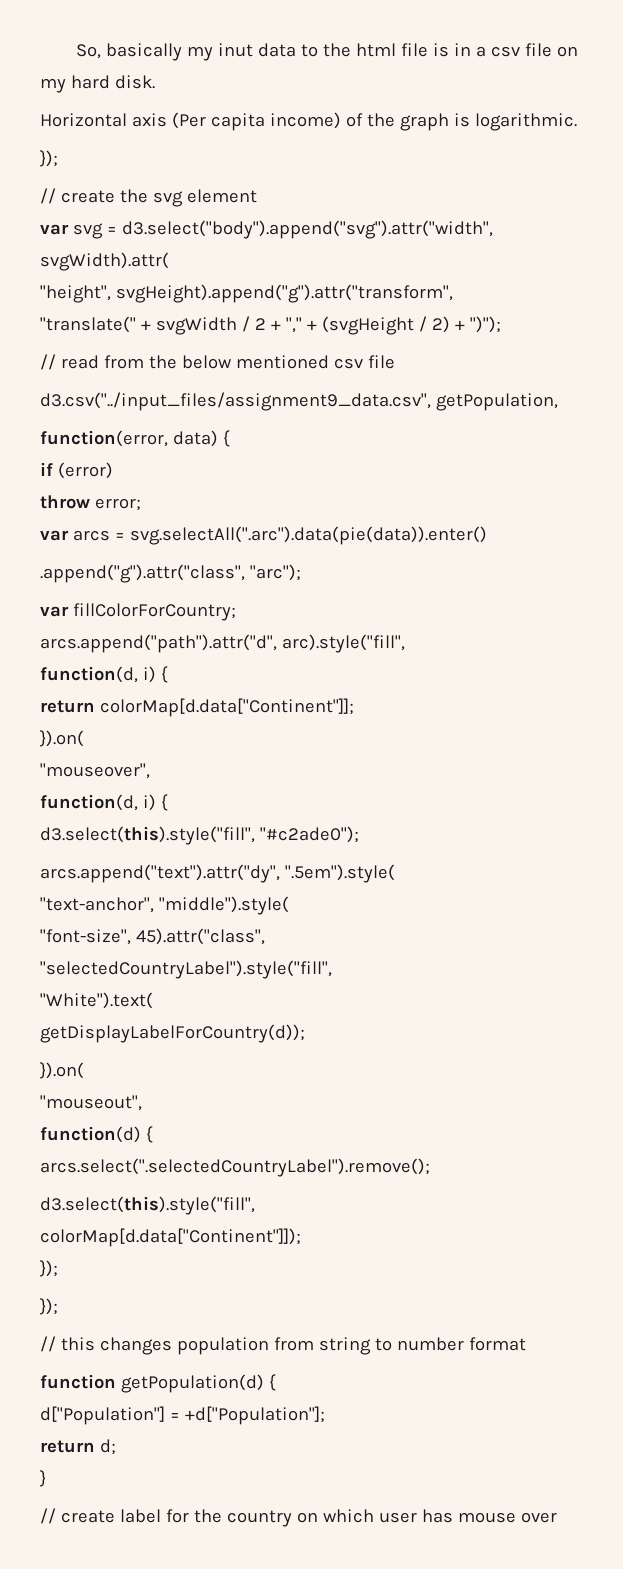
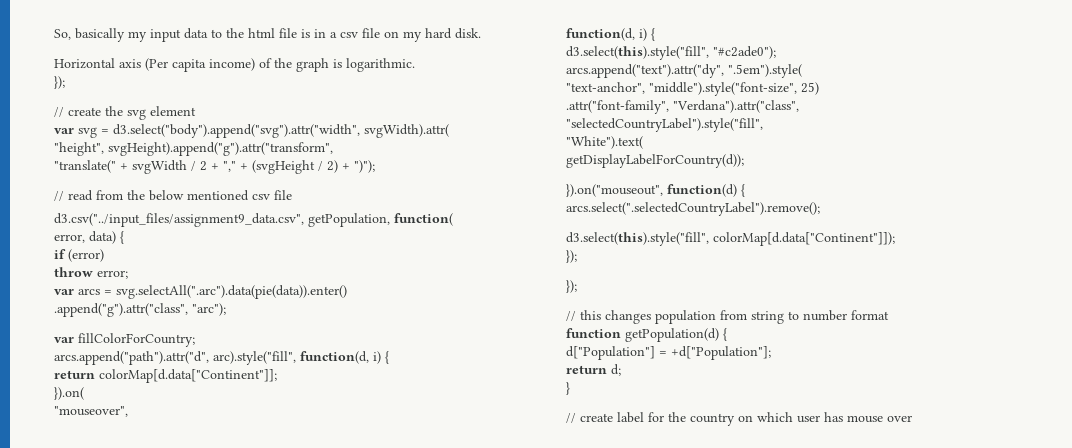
[218,43,254,57] inut -> [150,29,181,42] input
[40,430,168,447] // function(error, -> [394,213,453,226] [54,234,85,243] function( // error,
(405, 643) // -> (296, 358) none
[158,896,289,915] [40,928,265,945] "middle").style( // "font-size", 45).attr("class", -> [649,82,819,96] [566,100,799,114] "middle").style("font-size", 25) // .attr("font-family", "Verdana").attr("class",
[40,1062,84,1079] [40,1095,142,1111] }).on( // "mouseout", // -> [566,184,663,197] }).on("mouseout",
(255, 1205) // -> (709, 239) none

